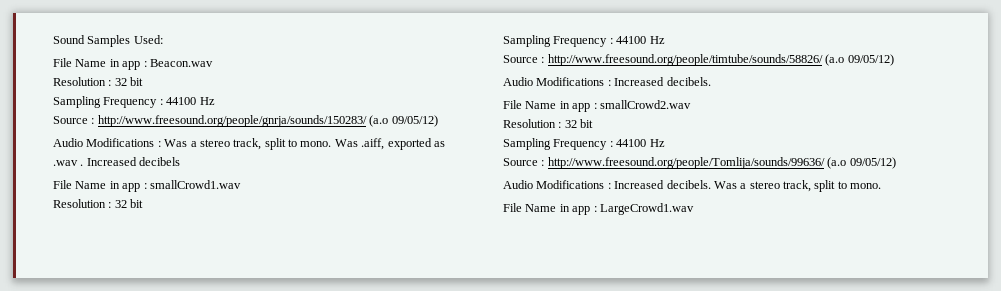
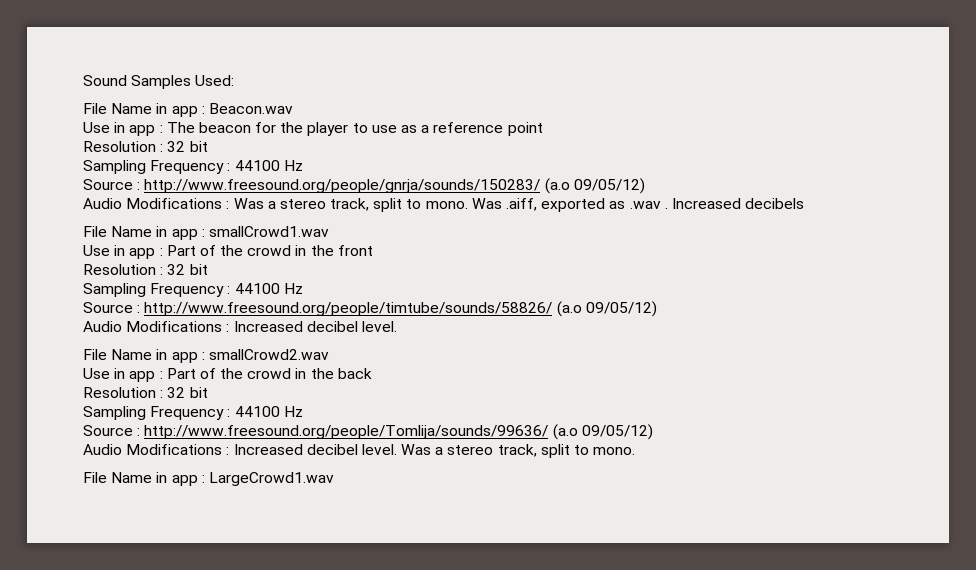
(213, 63) none -> [83,122,543,136] // Use in app : The beacon for the player to use as a reference point
(241, 184) none -> [83,245,373,259] // Use in app : Part of the crowd in the front
[666,77,711,86] decibels. -> [306,321,397,332] decibel level.
(691, 104) none -> [83,368,372,382] // Use in app : Part of the crowd in the back
[666,180,711,189] decibels. -> [306,444,397,455] decibel level.

